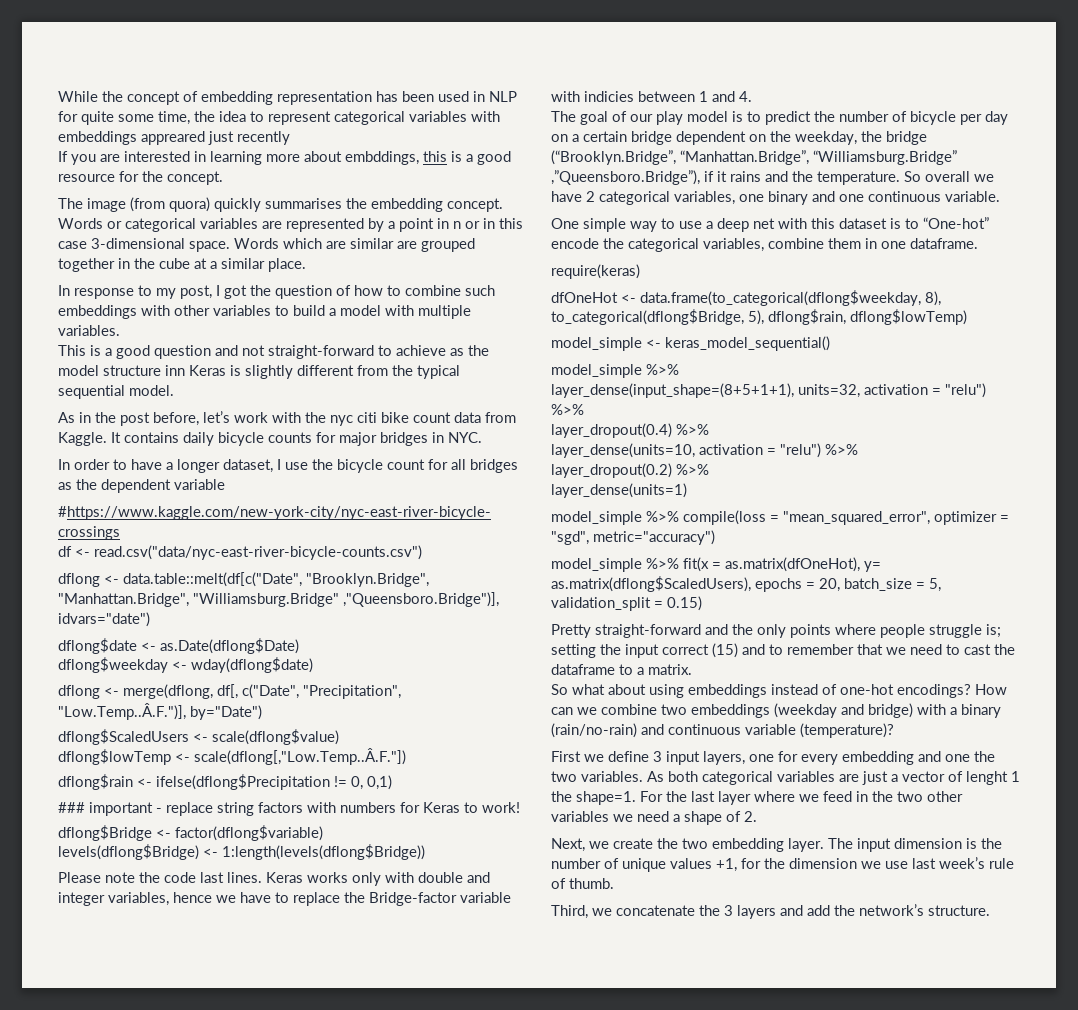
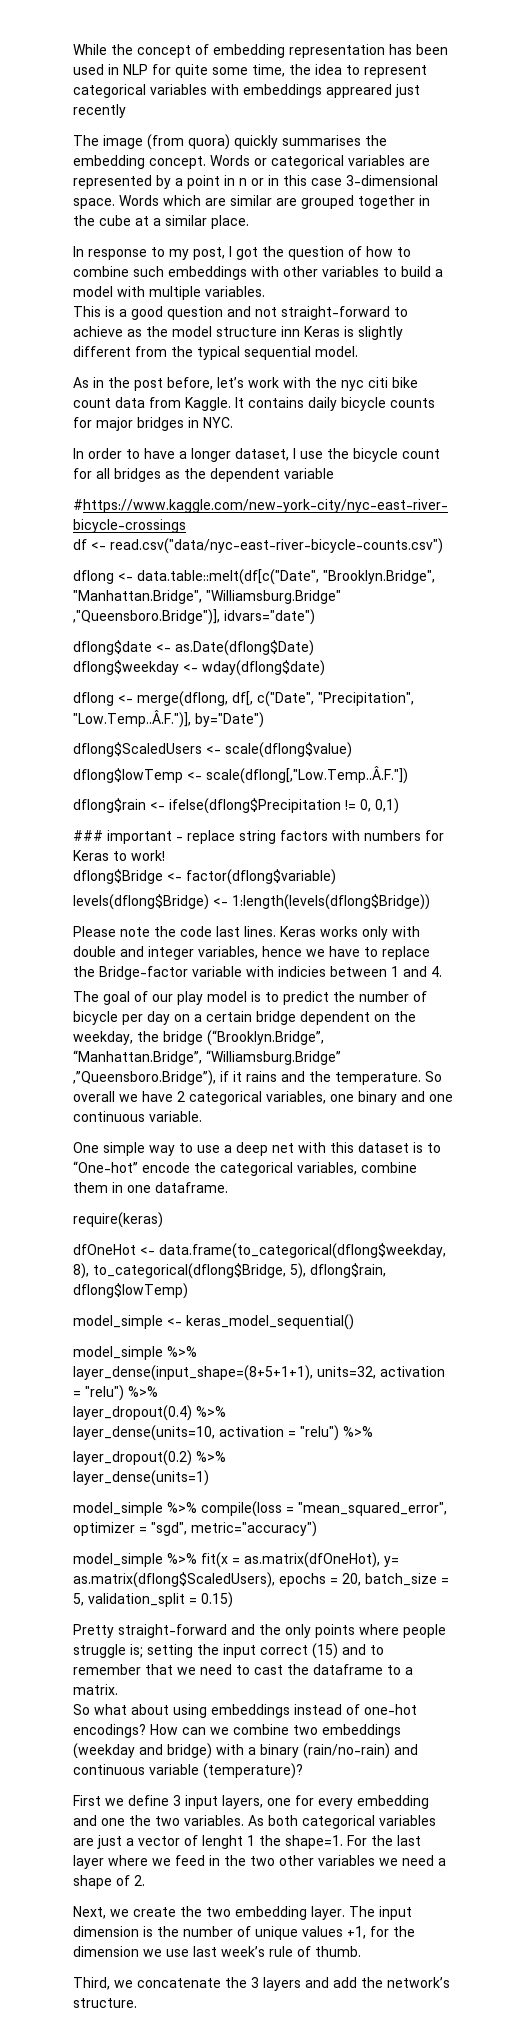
[58,151,511,165] [58,171,223,185] // If you are interested in learning more about embddings, this is a good resource for the concept. -> (126, 111) none

